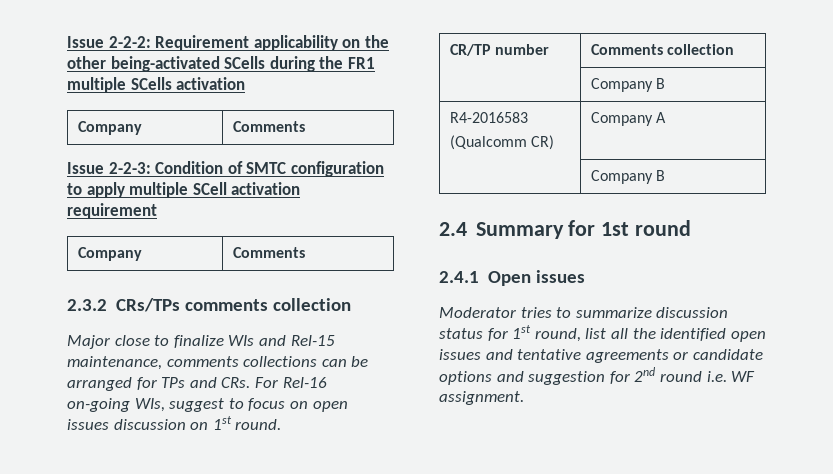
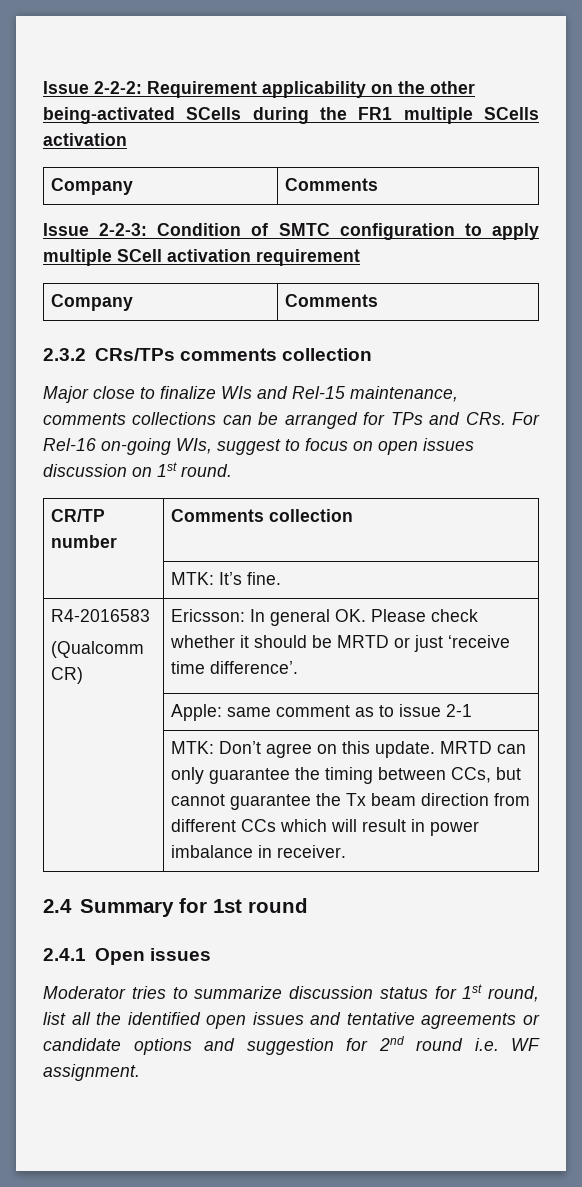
[591,78,666,92] Company B -> [171,572,282,585] MTK: It’s fine.
[591,112,667,126] [591,170,666,184] Company A // | Company B -> [171,609,479,626] [170,635,511,652] [171,661,299,674] [171,704,473,721] [171,741,527,758] [171,767,522,784] [171,793,531,810] [171,819,480,836] [171,845,347,858] Ericsson: In general OK. Please check whether it should be MRTD or just ‘receive time difference’. // | Apple: same comment as to issue 2-1 // | MTK: Don’t agree on this update. MRTD can only guarantee the timing between CCs, but cannot guarantee the Tx beam direction from different CCs which will result in power imbalance in receiver.

